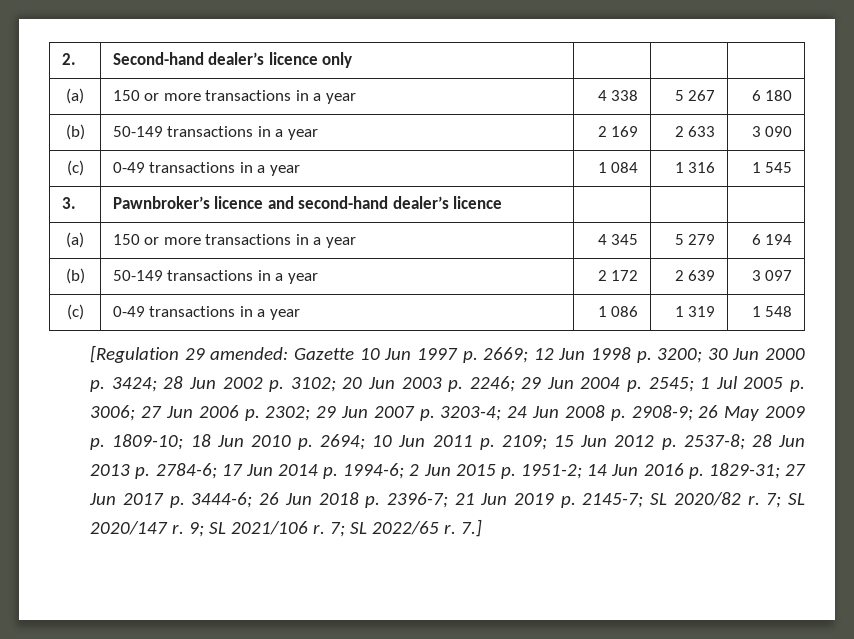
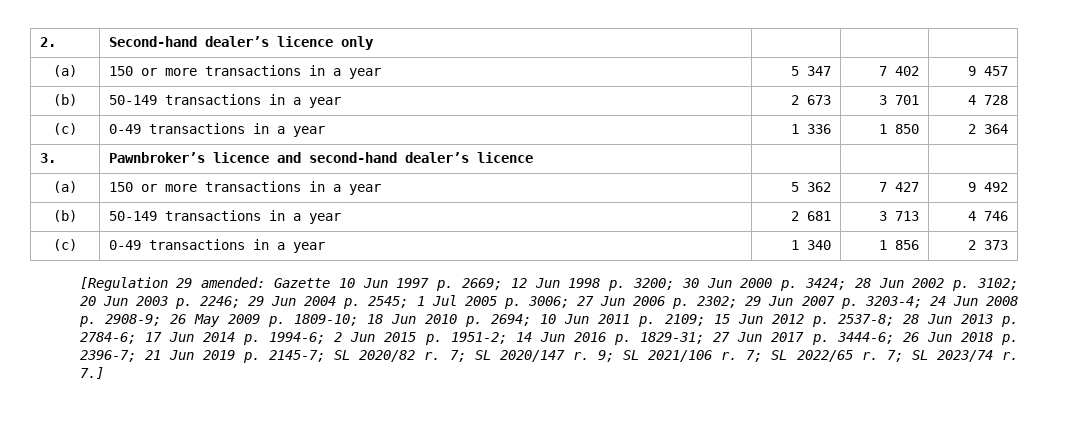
[597,90,639,101] [674,90,716,101] [751,90,793,101] [65,124,85,140] [112,126,318,140] [597,126,639,137] [674,126,716,137] [751,126,793,137] [66,160,84,176] [112,162,300,176] [597,162,639,173] [674,162,716,173] [751,162,793,173] 4 338 | 5 267 | 6 180 // (b) | 50-149 transactions in a year | 2 169 | 2 633 | 3 090 // (c) | 0-49 transactions in a year | 1 084 | 1 316 | 1 545 -> [790,66,831,76] [878,66,919,76] [967,66,1008,76] [53,94,77,106] [109,94,342,108] [790,95,831,105] [878,95,919,105] [967,95,1008,105] [53,123,77,135] [109,123,326,137] [790,124,831,134] [878,124,919,134] [967,124,1008,134] 5 347 | 7 402 | 9 457 // (b) | 50-149 transactions in a year | 2 673 | 3 701 | 4 728 // (c) | 0-49 transactions in a year | 1 336 | 1 850 | 2 364
[597,234,639,245] [674,234,716,245] [751,234,793,245] [65,268,85,284] [112,270,318,284] [597,270,639,281] [674,270,716,281] [751,270,793,281] [66,304,84,320] [112,306,300,320] [597,306,639,317] [674,306,716,317] [751,306,793,317] 4 345 | 5 279 | 6 194 // (b) | 50-149 transactions in a year | 2 172 | 2 639 | 3 097 // (c) | 0-49 transactions in a year | 1 086 | 1 319 | 1 548 -> [790,182,831,192] [878,182,919,192] [967,182,1008,192] [53,210,77,222] [109,210,342,224] [790,211,831,221] [878,211,919,221] [967,211,1008,221] [53,239,77,251] [109,239,326,253] [790,240,831,250] [878,240,919,250] [967,240,1008,250] 5 362 | 7 427 | 9 492 // (b) | 50-149 transactions in a year | 2 681 | 3 713 | 4 746 // (c) | 0-49 transactions in a year | 1 340 | 1 856 | 2 373
(457, 529) none -> [886,350,1019,362] 7; SL 2023/74 r.

